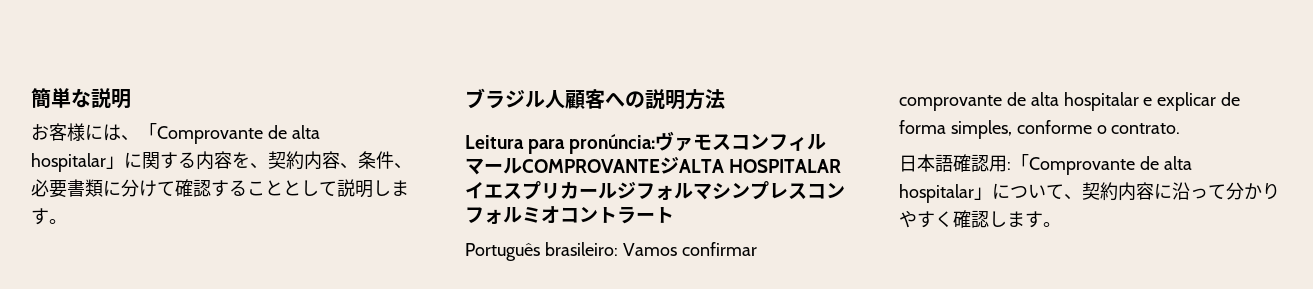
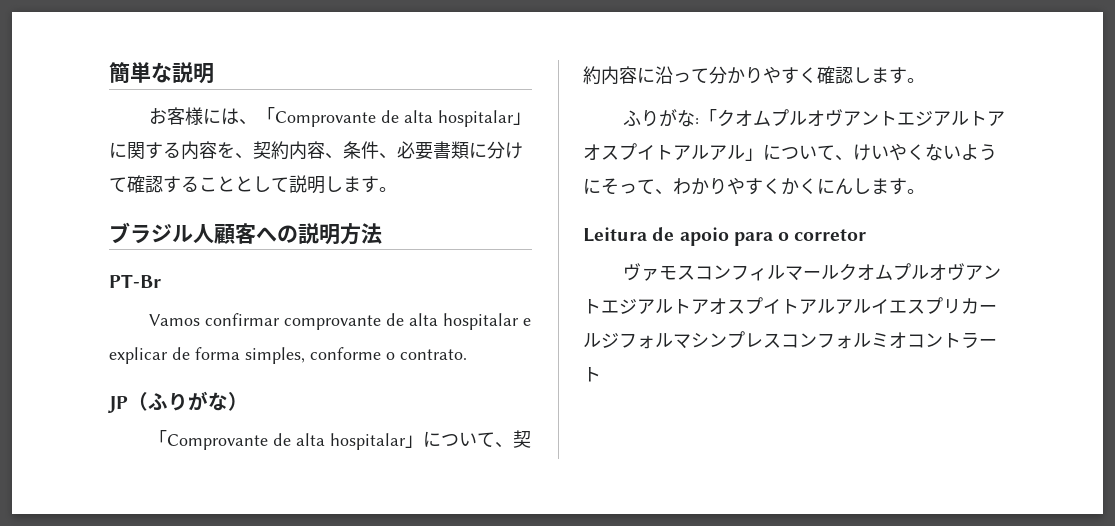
[465,134,656,154] Leitura para pronúncia: -> [109,274,161,288] [149,313,532,330] [109,347,467,364] [108,391,248,413] [149,430,532,450] [583,66,925,85] [623,109,1006,127] [583,143,997,161] [583,177,925,195] [583,227,867,246] PT-Br // Vamos confirmar comprovante de alta hospitalar e explicar de forma simples, conforme o contrato. // JP（ふりがな） // 「Comprovante de alta hospitalar」について、契約内容に沿って分かりやすく確認します。 // ふりがな:「クオムプルオヴアントエジアルトアオスプイトアルアル」について、けいやくないようにそって、わかりやすくかくにんします。 // Leitura de apoio para o corretor //
[522,157,842,174] COMPROVANTEジALTA HOSPITALAR -> [839,263,1002,281] [583,297,871,314] クオムプルオヴアントエジアルトアオスプイトアルアル
[465,242,757,261] [899,92,1241,111] [899,120,1181,139] [899,154,1192,175] [899,182,1280,203] [899,210,1061,228] // Português brasileiro: Vamos confirmar comprovante de alta hospitalar e explicar de forma simples, conforme o contrato. // 日本語確認用:「Comprovante de alta hospitalar」について、契約内容に沿って分かりやすく確認します。 -> (601, 374) none

